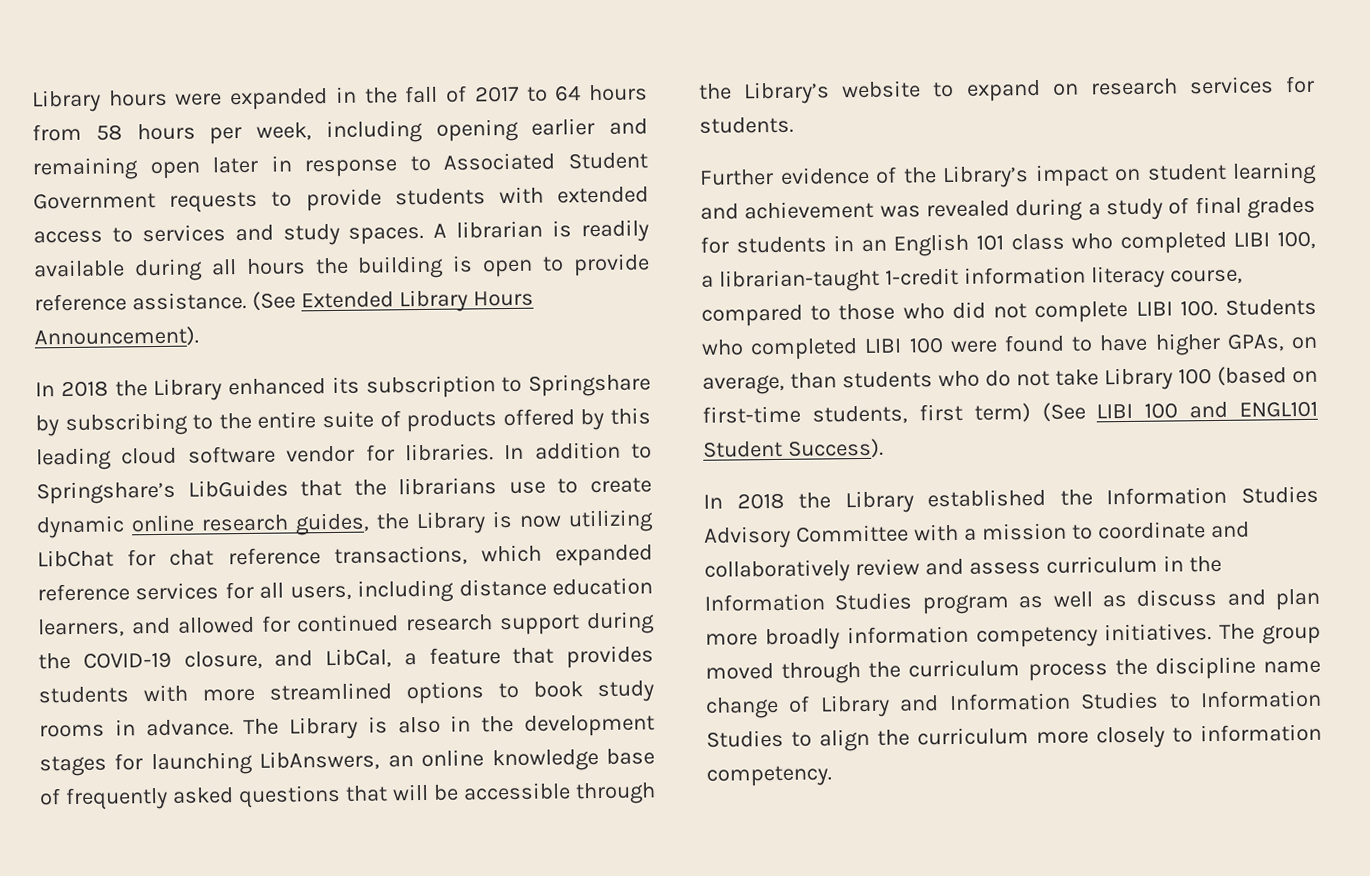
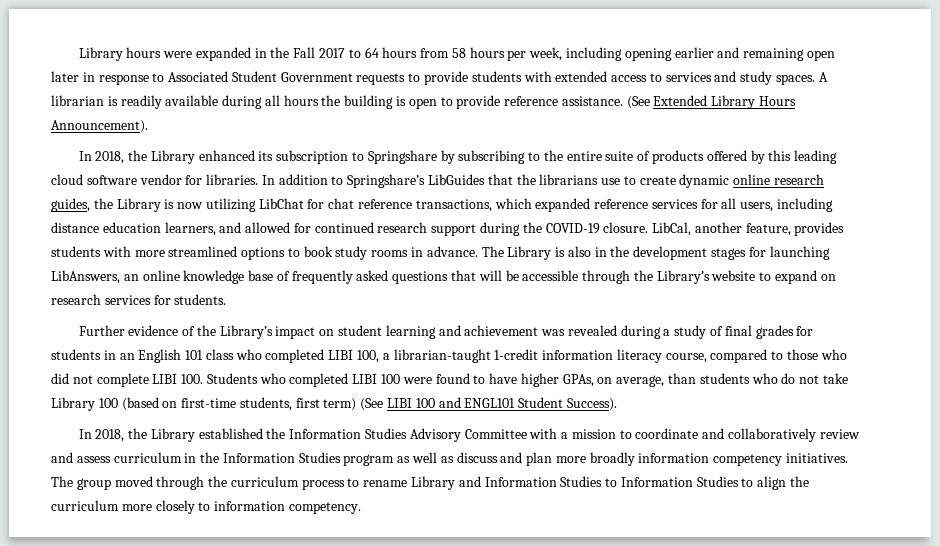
[404,85,468,104] fall of -> [293,47,316,58] Fall
[60,380,109,398] 2018 -> [95,151,125,164] 2018,
[183,647,555,670] closure, and LibCal, a feature that -> [603,222,791,236] closure. LibCal, another feature,
[736,492,785,510] 2018 -> [95,429,125,442] 2018,
[1114,656,1321,680] [705,695,811,719] the discipline name change of -> [347,478,408,487] to rename

